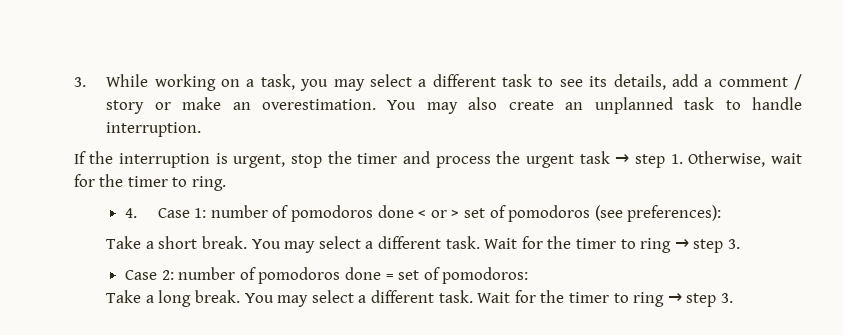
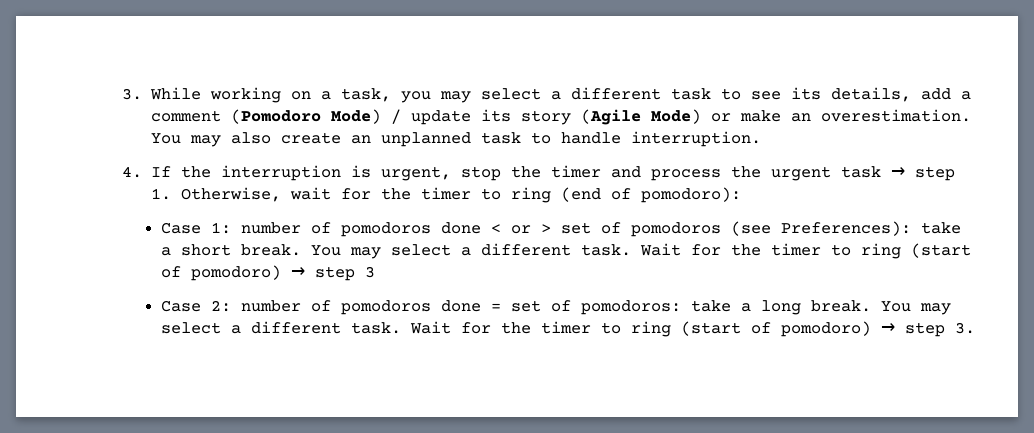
[793,74,802,90] [106,100,145,114] / story -> [230,109,701,125] (Pomodoro Mode) / update its story (Agile Mode)
(202, 129) none -> [122,166,143,178] 4.
[191,176,226,191] [124,208,137,218] ring. // 4. -> [510,187,741,203] ring (end of pomodoro): //
[627,205,722,222] [106,236,142,249] preferences): // Take -> [780,221,961,236] Preferences): take
[674,239,740,253] → step 3. -> [910,243,971,258] [160,265,375,281] (start of pomodoro) → step 3
[106,290,142,303] // Take -> [690,300,731,312] take
(665, 299) none -> [680,321,871,337] (start of pomodoro)

